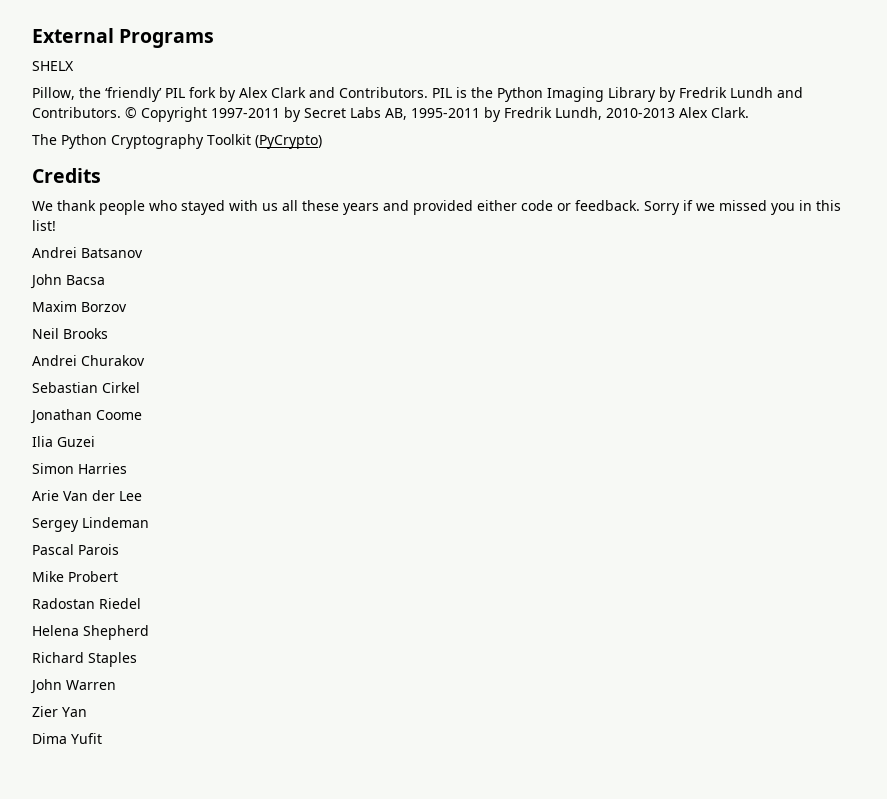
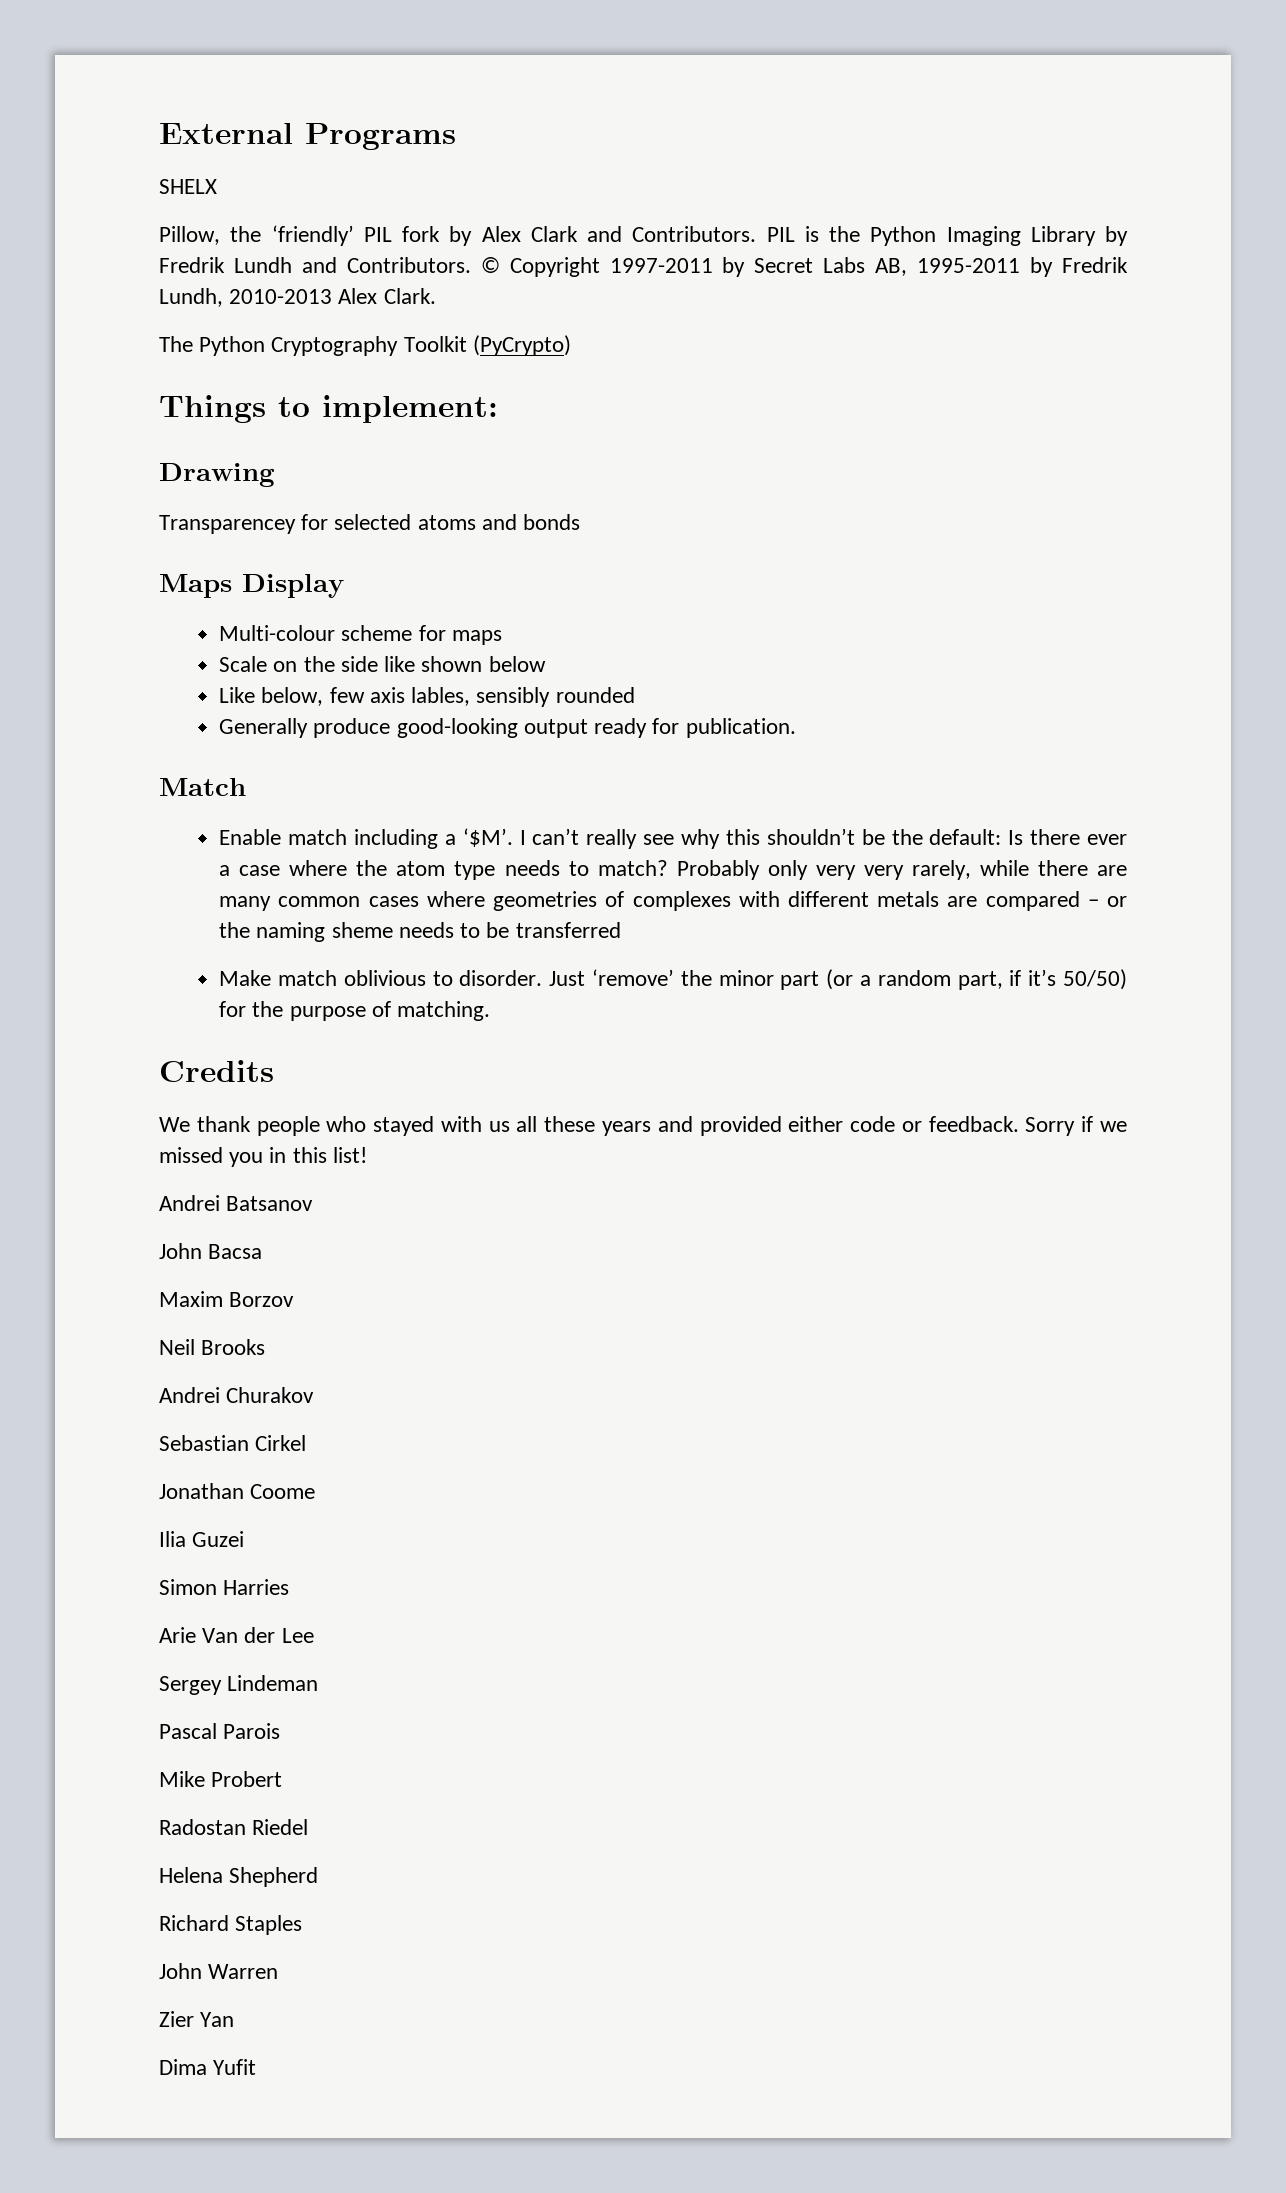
(322, 142) none -> [159,395,498,423] [159,463,275,487] [159,514,581,534] [159,574,344,598] [219,625,502,645] [219,656,546,672] [219,687,635,707] [219,718,796,738] [159,778,246,796] [219,828,1127,849] [219,860,1127,880] [219,891,1128,911] [219,922,621,942] [219,969,1127,990] [219,1001,491,1021] // Things to implement: // Drawing // Transparencey for selected atoms and bonds // Maps Display // Multi-colour scheme for maps // Scale on the side like shown below // Like below, few axis lables, sensibly rounded // Generally produce good-looking output ready for publication. // Match // Enable match including a ‘$M’. I can’t really see why this shouldn’t be the default: Is there ever a case where the atom type needs to match? Probably only very very rarely, while there are many common cases where geometries of complexes with different metals are compared – or the naming sheme needs to be transferred // Make match oblivious to disorder. Just ‘remove’ the minor part (or a random part, if it’s 50/50) for the purpose of matching.

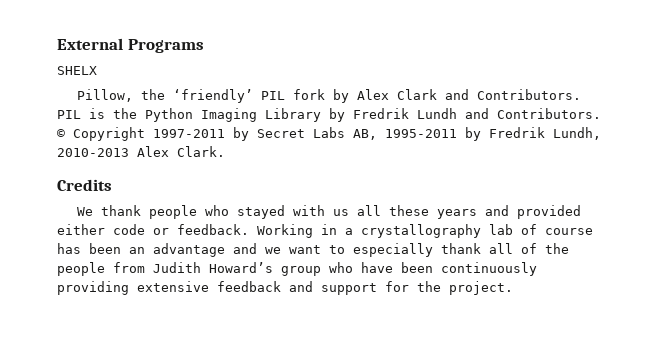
[159,335,571,356] [159,395,498,423] [159,463,275,487] [159,514,581,534] [159,574,344,598] [219,625,502,645] [219,656,546,672] [219,687,635,707] [219,718,796,738] [159,778,246,796] [219,828,1127,849] [219,860,1127,880] [219,891,1128,911] [219,922,621,942] [219,969,1127,990] [219,1001,491,1021] // The Python Cryptography Toolkit (PyCrypto) // Things to implement: // Drawing // Transparencey for selected atoms and bonds // Maps Display // Multi-colour scheme for maps // Scale on the side like shown below // Like below, few axis lables, sensibly rounded // Generally produce good-looking output ready for publication. // Match // Enable match including a ‘$M’. I can’t really see why this shouldn’t be the default: Is there ever a case where the atom type needs to match? Probably only very very rarely, while there are many common cases where geometries of complexes with different metals are compared – or the naming sheme needs to be transferred // Make match oblivious to disorder. Just ‘remove’ the minor part (or a random part, if it’s 50/50) for the purpose of matching. -> (225, 151) none
[1025,1116,1128,1136] [159,1147,367,1167] [159,1195,314,1211] [159,1243,263,1259] [159,1291,295,1307] [159,1339,266,1355] [159,1387,315,1403] [159,1435,307,1451] [159,1483,316,1499] [159,1531,245,1547] [159,1579,290,1595] [159,1627,314,1643] [159,1675,319,1695] [159,1723,281,1739] [159,1771,283,1787] [159,1819,309,1835] [159,1867,319,1887] [159,1915,303,1935] [159,1963,279,1979] [159,2011,235,2027] [159,2059,257,2075] Sorry if we missed you in this list! // Andrei Batsanov // John Bacsa // Maxim Borzov // Neil Brooks // Andrei Churakov // Sebastian Cirkel // Jonathan Coome // Ilia Guzei // Simon Harries // Arie Van der Lee // Sergey Lindeman // Pascal Parois // Mike Probert // Radostan Riedel // Helena Shepherd // Richard Staples // John Warren // Zier Yan // Dima Yufit -> [257,224,593,238] [57,243,569,257] [57,262,537,276] [57,281,513,295] Working in a crystallography lab of course has been an advantage and we want to especially thank all of the people from Judith Howard’s group who have been continuously providing extensive feedback and support for the project.

